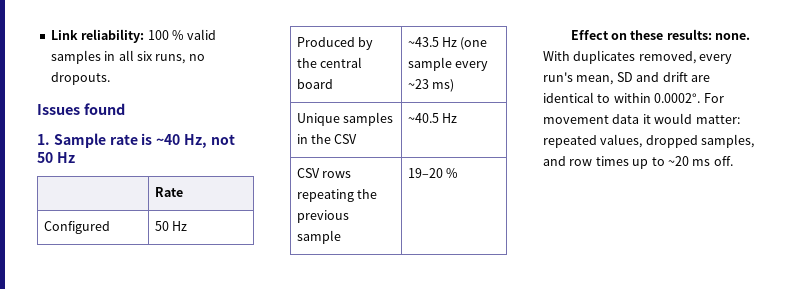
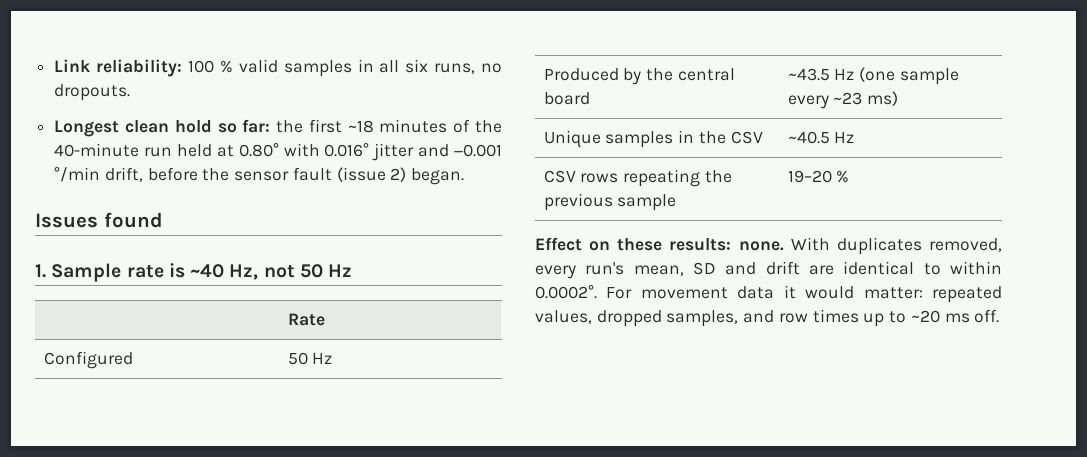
(110, 78) none -> [54,119,502,137] [54,143,502,161] [54,167,465,185] // Longest clean hold so far: the first ~18 minutes of the 40-minute run held at 0.80° with 0.016° jitter and −0.001 °/min drift, before the sensor fault (issue 2) began.

